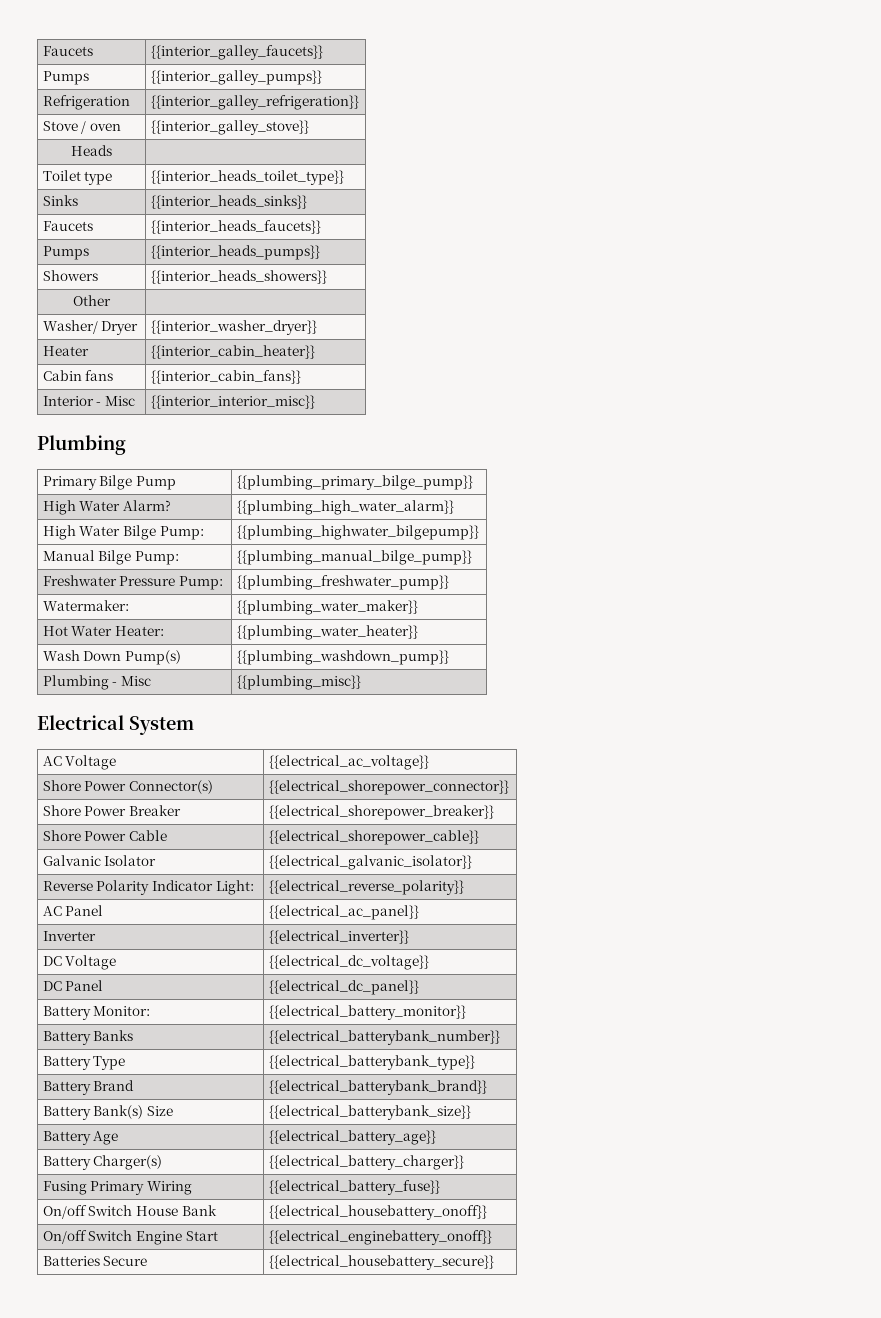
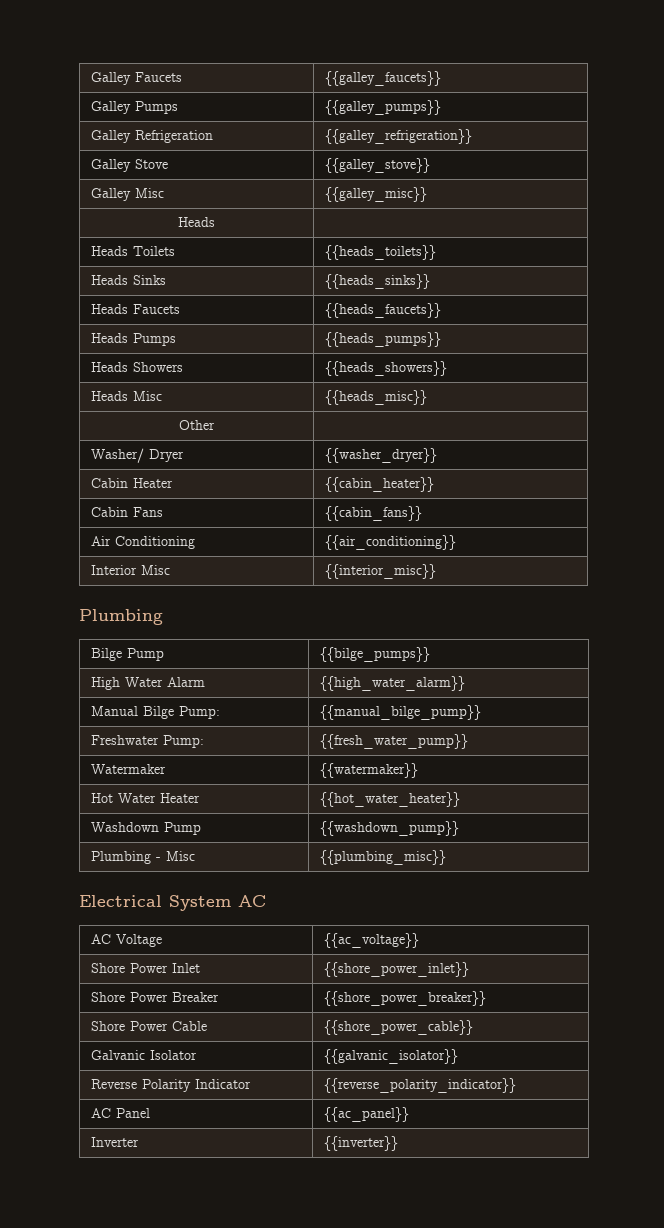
[42,46,93,56] [150,45,323,60] [42,71,89,85] [150,70,322,85] Faucets | {{interior_galley_faucets}} // Pumps | {{interior_galley_pumps}} // -> [90,72,182,85] [324,71,441,86] [90,101,178,114] [324,100,441,115] [90,130,131,143] Galley Faucets | {{galley_faucets}} // Galley Pumps | {{galley_pumps}} // Galley
[150,95,359,110] {{interior_galley_refrigeration}} // -> [324,129,472,144] [90,159,131,172] {{galley_refrigeration}} // Galley
[81,121,122,134] [150,120,309,135] [71,145,112,156] [42,170,113,185] [150,170,344,185] / oven | {{interior_galley_stove}} // Heads | // Toilet type | {{interior_heads_toilet_type}} // -> [324,158,430,173] [90,188,164,201] [324,187,427,202] [178,217,215,227] [90,246,175,256] [324,245,436,260] [90,275,128,285] | {{galley_stove}} // Galley Misc | {{galley_misc}} // Heads | // Heads Toilets | {{heads_toilets}} // Heads
[150,195,307,209] [42,221,93,231] [150,220,321,234] [42,246,89,260] [150,245,320,260] {{interior_heads_sinks}} // Faucets | {{interior_heads_faucets}} // Pumps | {{interior_heads_pumps}} // -> [324,274,430,289] [90,304,180,314] [324,303,441,318] [90,333,176,346] [324,332,441,347] [90,362,128,372] {{heads_sinks}} // Heads Faucets | {{heads_faucets}} // Heads Pumps | {{heads_pumps}} // Heads
[150,270,327,284] {{interior_heads_showers}} -> [324,361,447,376] [90,391,162,401] [324,390,427,405] {{heads_showers}} // Heads Misc | {{heads_misc}}
[150,320,317,335] [42,346,89,356] [150,345,315,359] [42,370,114,381] [150,370,301,384] {{interior_washer_dryer}} // Heater | {{interior_cabin_heater}} // Cabin fans | {{interior_cabin_fans}} -> [324,448,437,463] [90,478,173,488] [324,477,434,492] [90,507,163,517] [324,506,422,521] [90,536,195,549] [324,535,456,550] {{washer_dryer}} // Cabin Heater | {{cabin_heater}} // Cabin Fans | {{cabin_fans}} // Air Conditioning | {{air_conditioning}}
[96,396,136,406] [150,395,315,409] - Misc | {{interior_interior_misc}} -> [140,565,170,575] [324,564,436,579] Misc | {{interior_misc}}
[42,476,97,490] Primary -> (163, 617) none
[236,475,473,490] [42,500,172,515] [236,500,454,515] [42,525,204,540] [236,525,479,540] {{plumbing_primary_bilge_pump}} // High Water Alarm? | {{plumbing_high_water_alarm}} // High Water Bilge Pump: | {{plumbing_highwater_bilgepump}} -> [319,647,430,662] [90,677,205,690] [319,676,465,691] {{bilge_pumps}} // High Water Alarm | {{high_water_alarm}}
[236,550,472,565] {{plumbing_manual_bilge_pump}} -> [319,705,481,720] {{manual_bilge_pump}}
[119,576,224,590] [236,575,449,590] [42,600,129,611] [236,600,418,615] Pressure Pump: | {{plumbing_freshwater_pump}} // Watermaker: | {{plumbing_water_maker}} -> [162,735,204,748] [319,734,468,749] [90,764,166,774] [319,763,418,778] Pump: | {{fresh_water_pump}} // Watermaker | {{watermaker}}
[115,626,165,636] [236,625,418,640] [42,650,182,665] [236,650,449,665] Heater: | {{plumbing_water_heater}} // Wash Down Pump(s) | {{plumbing_washdown_pump}} -> [159,793,200,803] [319,792,460,807] [90,822,201,835] [319,821,459,836] Heater | {{hot_water_heater}} // Washdown Pump | {{washdown_pump}}
(194, 725) none -> [238,895,266,907] AC
[268,755,429,770] [42,780,214,794] [268,780,509,795] {{electrical_ac_voltage}} // Shore Power Connector(s) | {{electrical_shorepower_connector}} -> [323,933,419,948] [90,963,200,973] [323,962,469,977] {{ac_voltage}} // Shore Power Inlet | {{shore_power_inlet}}
[268,805,494,820] {{electrical_shorepower_breaker}} -> [323,991,486,1006] {{shore_power_breaker}}
[268,830,479,845] {{electrical_shorepower_cable}} -> [323,1020,473,1035] {{shore_power_cable}}
[268,855,472,870] {{electrical_galvanic_isolator}} -> [323,1049,458,1064] {{galvanic_isolator}}
[215,880,254,895] [268,880,464,895] Light: | {{electrical_reverse_polarity}} -> [323,1078,516,1093] | {{reverse_polarity_indicator}}
[268,905,419,920] {{electrical_ac_panel}} -> [323,1107,409,1122] {{ac_panel}}
[268,930,409,944] [42,955,117,970] [268,955,429,970] [42,980,104,991] [268,980,419,995] [42,1006,151,1020] [268,1005,466,1020] [42,1030,134,1045] [268,1030,500,1045] [42,1056,126,1070] [268,1055,475,1070] [42,1080,135,1095] [268,1080,487,1095] [42,1105,174,1120] [268,1105,471,1120] [42,1131,119,1145] [268,1130,436,1145] [42,1155,163,1170] [268,1155,464,1170] [42,1181,193,1195] [268,1180,440,1195] [42,1205,217,1219] [268,1205,487,1220] [42,1230,218,1245] [268,1230,492,1245] [42,1256,148,1266] [268,1255,494,1270] {{electrical_inverter}} // DC Voltage | {{electrical_dc_voltage}} // DC Panel | {{electrical_dc_panel}} // Battery Monitor: | {{electrical_battery_monitor}} // Battery Banks | {{electrical_batterybank_number}} // Battery Type | {{electrical_batterybank_type}} // Battery Brand | {{electrical_batterybank_brand}} // Battery Bank(s) Size | {{electrical_batterybank_size}} // Battery Age | {{electrical_battery_age}} // Battery Charger(s) | {{electrical_battery_charger}} // Fusing Primary Wiring | {{electrical_battery_fuse}} // On/off Switch House Bank | {{electrical_housebattery_onoff}} // On/off Switch Engine Start | {{electrical_enginebattery_onoff}} // Batteries Secure | {{electrical_housebattery_secure}} -> [323,1136,398,1151] {{inverter}}

